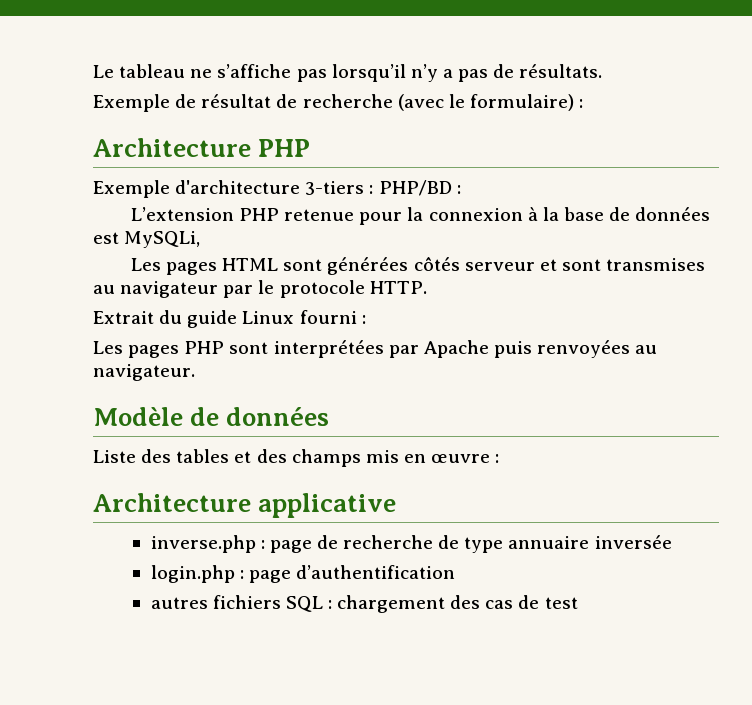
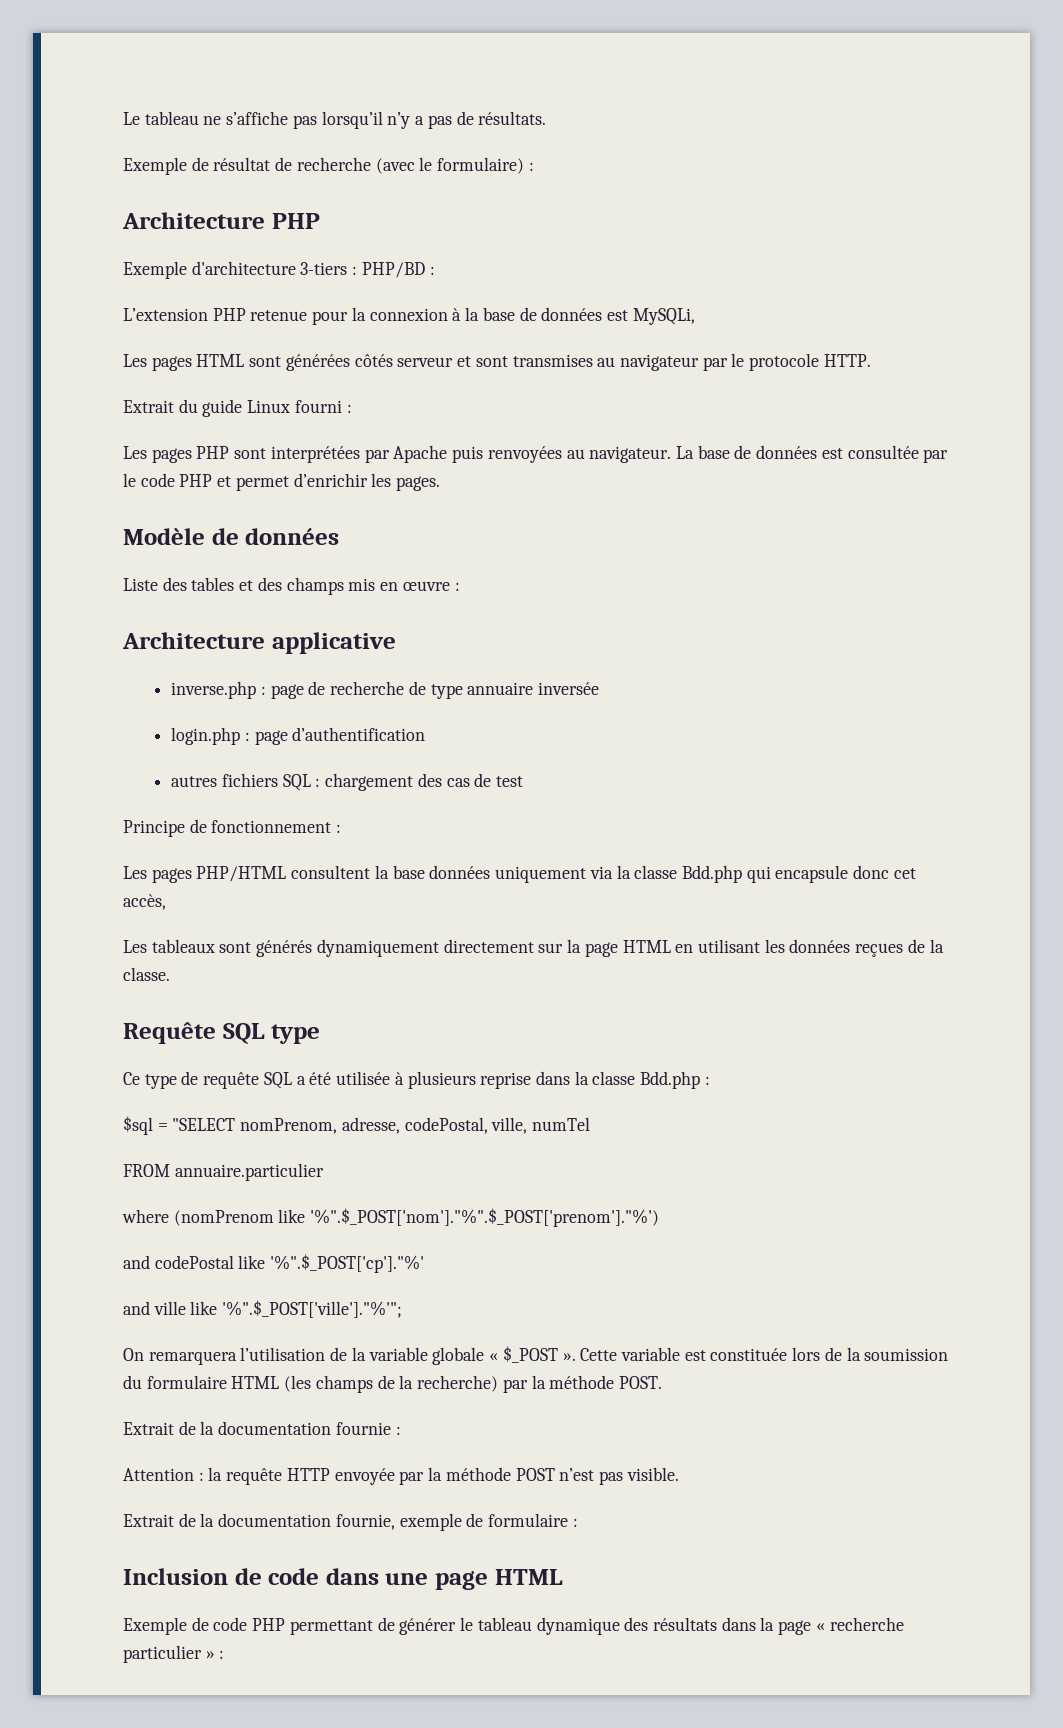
(195, 372) none -> [675,445,949,463] [123,473,441,491] La base de données est consultée par le code PHP et permet d’enrichir les pages.
(578, 603) none -> [123,819,342,837] [123,865,916,883] [123,894,166,910] [123,939,944,957] [123,967,170,981] [123,1022,321,1044] [123,1071,710,1089] [123,1116,591,1135] [123,1163,324,1181] [122,1208,660,1227] [123,1254,425,1273] [123,1300,403,1318] [123,1346,949,1365] [123,1375,662,1393] [123,1421,401,1435] [123,1467,679,1485] [123,1513,578,1531] [123,1568,563,1590] [123,1617,904,1635] [123,1645,225,1663] // Principe de fonctionnement : // Les pages PHP/HTML consultent la base données uniquement via la classe Bdd.php qui encapsule donc cet accès, // Les tableaux sont générés dynamiquement directement sur la page HTML en utilisant les données reçues de la classe. // Requête SQL type // Ce type de requête SQL a été utilisée à plusieurs reprise dans la classe Bdd.php : // $sql = "SELECT nomPrenom, adresse, codePostal, ville, numTel // FROM annuaire.particulier // where (nomPrenom like '%".$_POST['nom']."%".$_POST['prenom']."%') // and codePostal like '%".$_POST['cp']."%' // and ville like '%".$_POST['ville']."%'"; // On remarquera l’utilisation de la variable globale « $_POST ». Cette variable est constituée lors de la soumission du formulaire HTML (les champs de la recherche) par la méthode POST. // Extrait de la documentation fournie : // Attention : la requête HTTP envoyée par la méthode POST n’est pas visible. // Extrait de la documentation fournie, exemple de formulaire : // Inclusion de code dans une page HTML // Exemple de code PHP permettant de générer le tableau dynamique des résultats dans la page « recherche particulier » :

